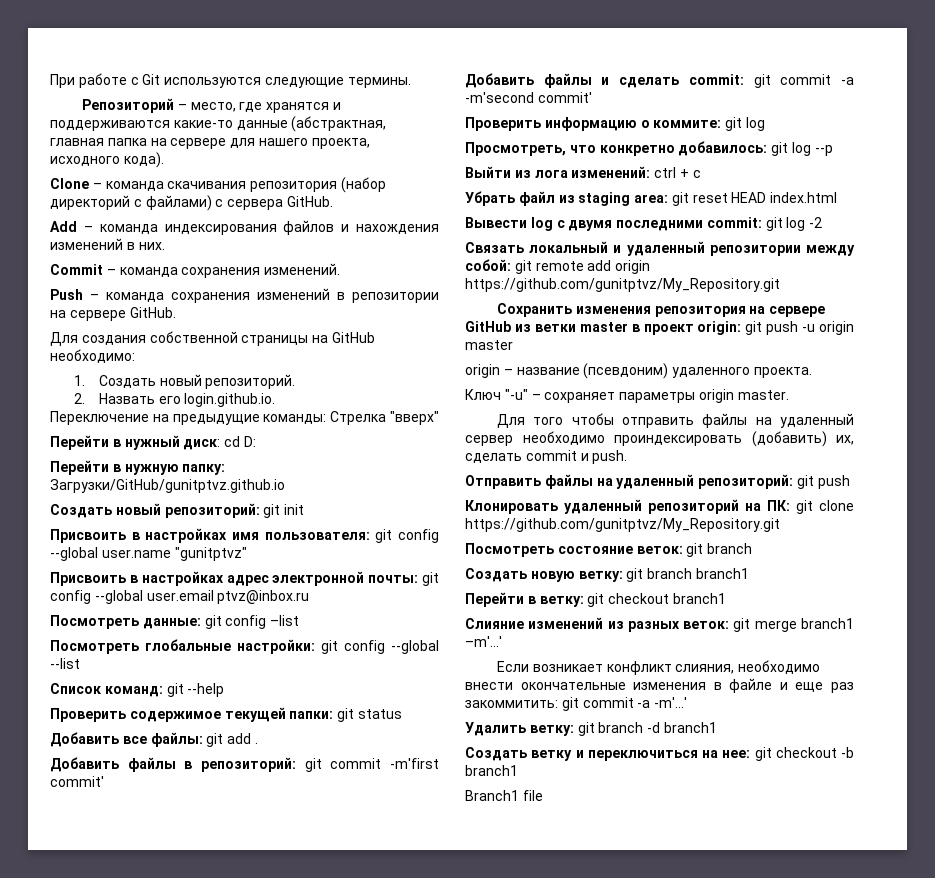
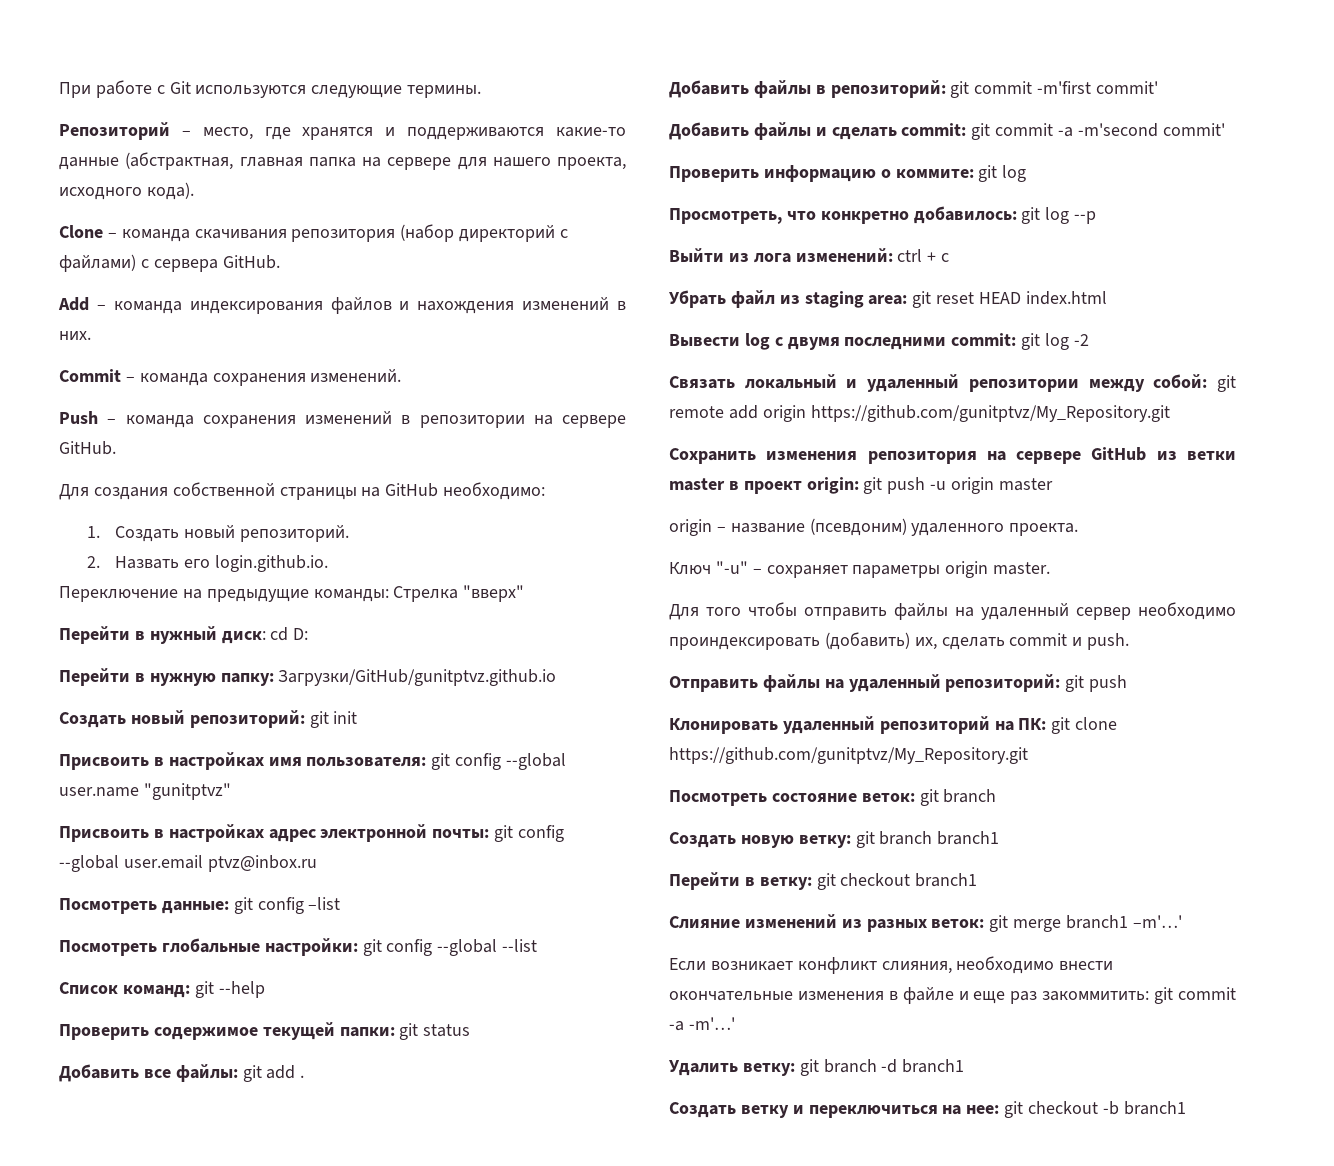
[465,790,543,801] // Branch1 file -> (1186, 1108) none

